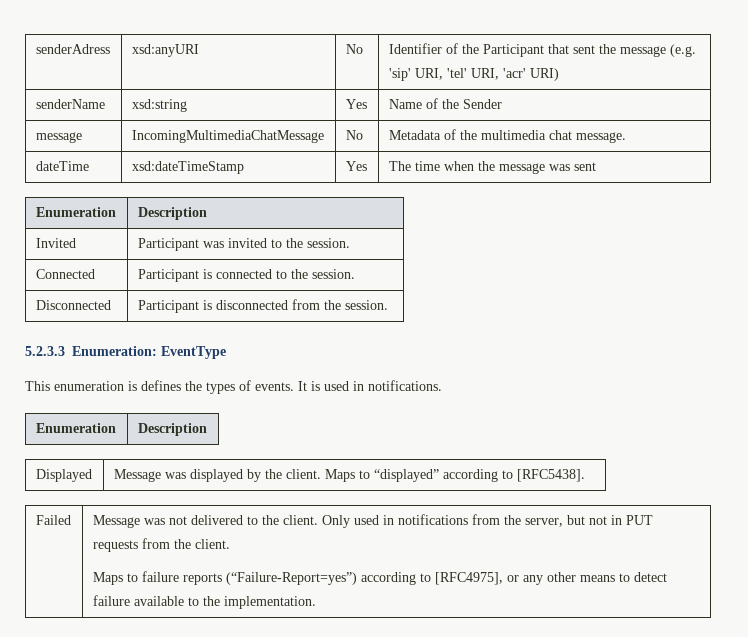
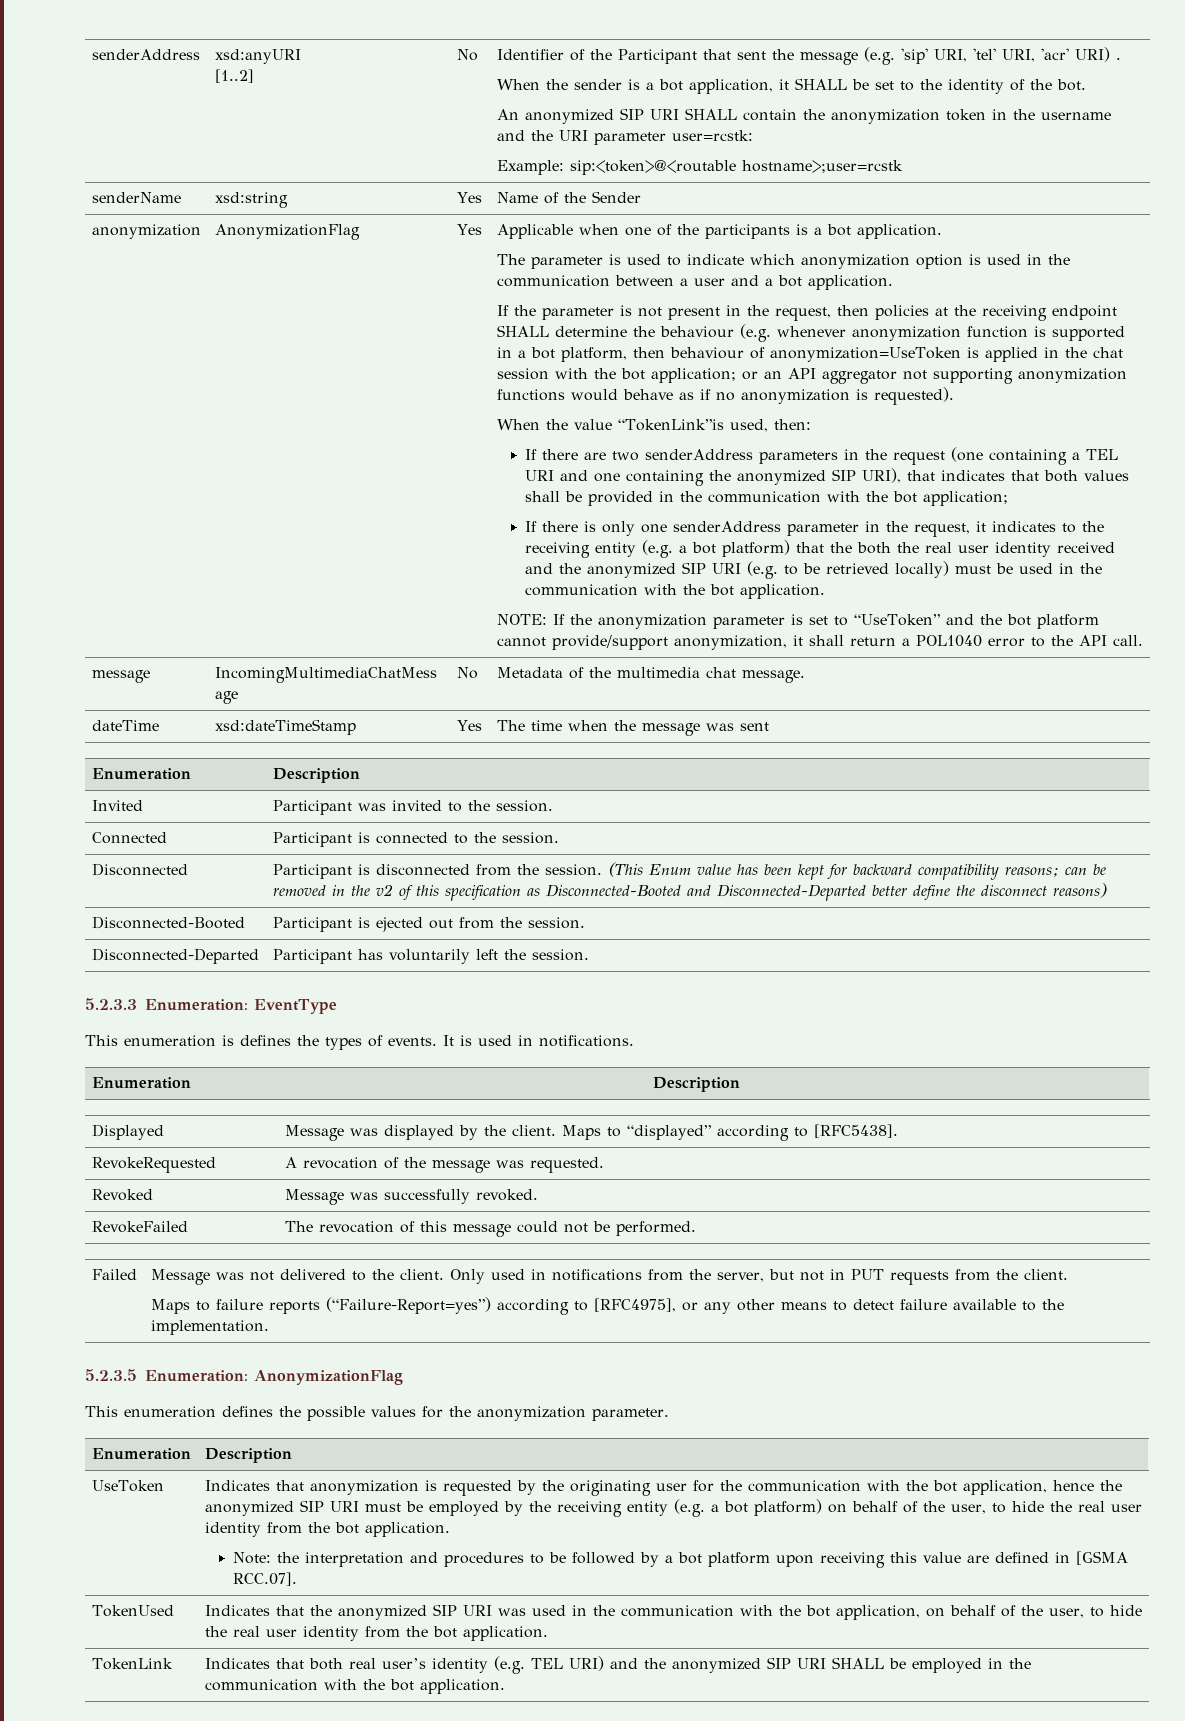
[35,44,110,54] senderAdress -> [91,49,200,60] senderAddress
(199, 50) none -> [214,69,254,83] // [1..2]
(559, 74) none -> [1115,57,1121,60] [496,78,1086,94] [496,108,1111,124] [496,130,753,145] [496,160,903,175] . // When the sender is a bot application, it SHALL be set to the identity of the bot. // An anonymized SIP URI SHALL contain the anonymization token in the username and the URI parameter user=rcstk: // Example: sip:<token>@<routable hostname>;user=rcstk
(502, 104) none -> [91,224,201,239] [214,224,360,240] [456,224,482,235] [496,224,942,239] [496,254,1070,269] [496,275,893,290] [496,305,1117,321] [496,324,1125,342] [496,347,1123,362] [496,368,1127,384] [496,387,954,405] [496,419,811,432] [525,447,1119,465] [525,468,1130,486] [525,491,1009,506] [525,521,1105,537] [525,540,1116,558] [525,561,1103,579] [525,584,826,599] [496,614,1099,629] [496,635,1143,650] // anonymization | AnonymizationFlag | Yes | Applicable when one of the participants is a bot application. // The parameter is used to indicate which anonymization option is used in the communication between a user and a bot application. // If the parameter is not present in the request, then policies at the receiving endpoint SHALL determine the behaviour (e.g. whenever anonymization function is supported in a bot platform, then behaviour of anonymization=UseToken is applied in the chat session with the bot application; or an API aggregator not supporting anonymization functions would behave as if no anonymization is requested). // When the value “TokenLink”is used, then: // If there are two senderAddress parameters in the request (one containing a TEL URI and one containing the anonymized SIP URI), that indicates that both values shall be provided in the communication with the bot application; // If there is only one senderAddress parameter in the request, it indicates to the receiving entity (e.g. a bot platform) that the both the real user identity received and the anonymized SIP URI (e.g. to be retrieved locally) must be used in the communication with the bot application. // NOTE: If the anonymization parameter is set to “UseToken” and the bot platform cannot provide/support anonymization, it shall return a POL1040 error to the API call.
(388, 305) none -> [607,862,1106,880] [272,883,1107,901] [91,916,245,929] [272,917,585,932] [91,948,259,964] [272,949,589,964] (This Enum value has been kept for backward compatibility reasons; can be removed in the v2 of this specification as Disconnected-Booted and Disconnected-Departed better define the disconnect reasons) // Disconnected-Booted | Participant is ejected out from the session. // Disconnected-Departed | Participant has voluntarily left the session.
(585, 475) none -> [91,1157,216,1173] [284,1157,604,1173] [91,1189,153,1201] [284,1189,538,1205] [91,1221,188,1233] [284,1221,696,1237] // RevokeRequested | A revocation of the message was requested. // Revoked | Message was successfully revoked. // RevokeFailed | The revocation of this message could not be performed.
(316, 602) none -> [85,1369,403,1385] [85,1406,669,1421] [91,1448,191,1460] [204,1448,292,1463] [91,1480,164,1492] [204,1480,1122,1496] [204,1499,1142,1517] [204,1522,450,1537] [233,1551,1129,1568] [233,1572,298,1586] [91,1605,174,1617] [204,1604,1142,1620] [204,1626,548,1641] [91,1658,173,1670] [204,1656,1031,1674] [204,1679,505,1694] // 5.2.3.5 Enumeration: AnonymizationFlag // This enumeration defines the possible values for the anonymization parameter. // Enumeration | Description // UseToken | Indicates that anonymization is requested by the originating user for the communication with the bot application, hence the anonymized SIP URI must be employed by the receiving entity (e.g. a bot platform) on behalf of the user, to hide the real user identity from the bot application. // Note: the interpretation and procedures to be followed by a bot platform upon receiving this value are defined in [GSMA RCC.07]. // TokenUsed | Indicates that the anonymized SIP URI was used in the communication with the bot application, on behalf of the user, to hide the real user identity from the bot application. // TokenLink | Indicates that both real user’s identity (e.g. TEL URI) and the anonymized SIP URI SHALL be employed in the communication with the bot application.

